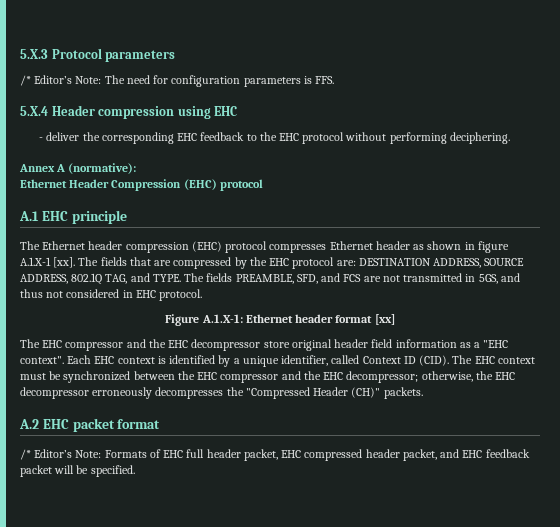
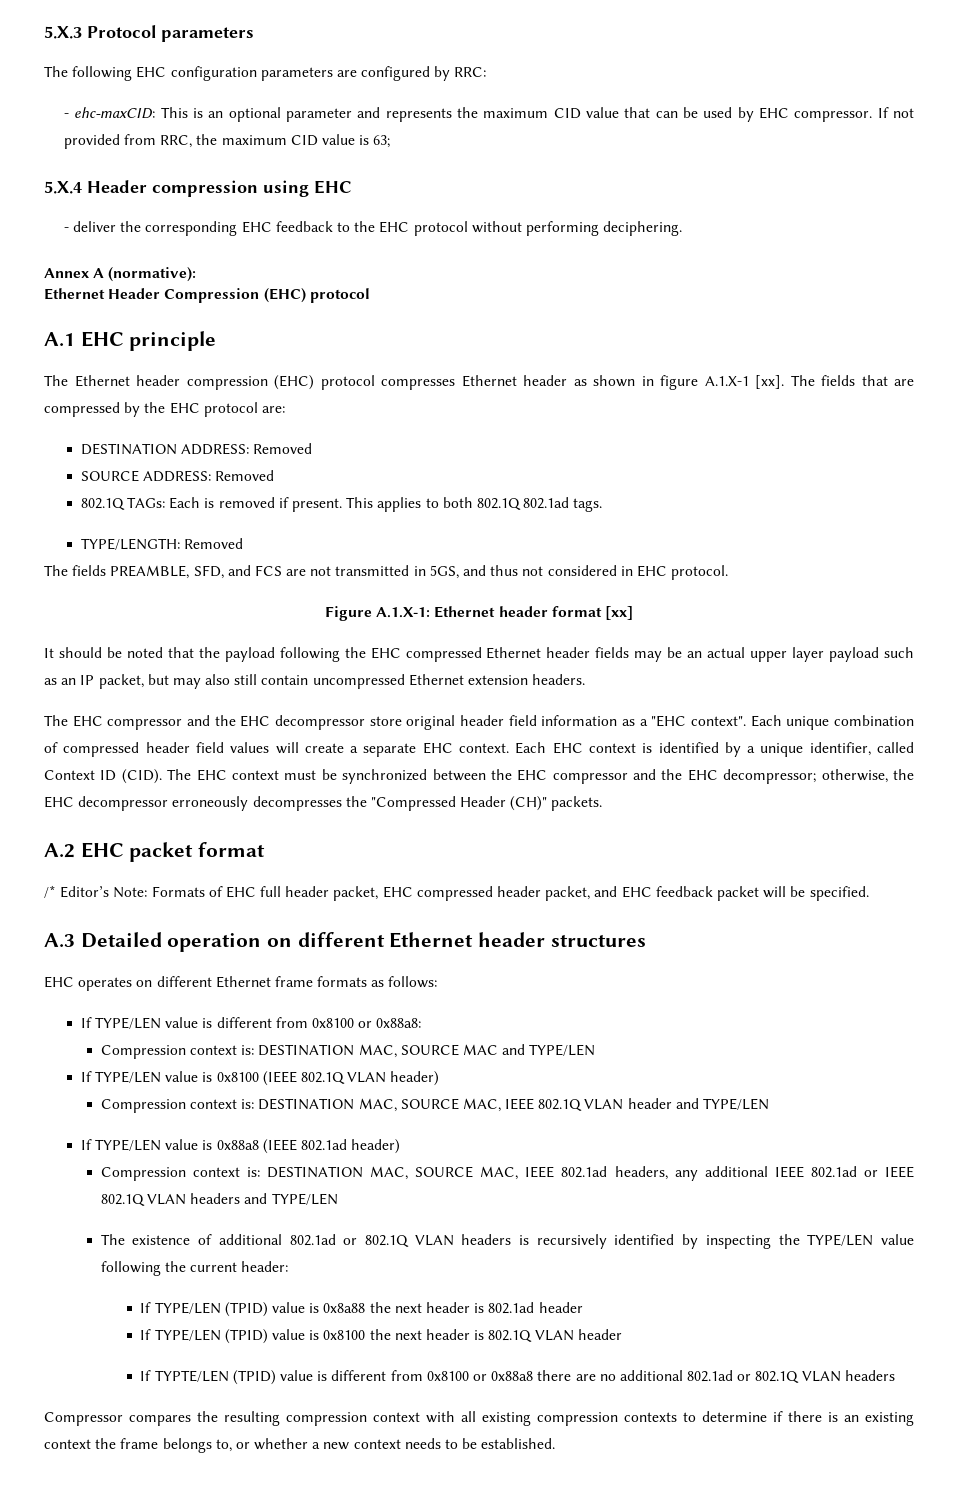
[20,75,335,87] /* Editor’s Note: The need for configuration parameters is FFS. -> [44,66,487,81] [63,107,915,122] [63,134,391,149] The following EHC configuration parameters are configured by RRC: // - ehc-maxCID: This is an optional parameter and represents the maximum CID value that can be used by EHC compressor. If not provided from RRC, the maximum CID value is 63;
[358,258,525,268] [20,273,181,285] DESTINATION ADDRESS, SOURCE ADDRESS, 802.1Q TAG, and TYPE. -> [80,443,313,455] [80,470,275,482] [80,497,603,512] [80,538,244,550] // DESTINATION ADDRESS: Removed // SOURCE ADDRESS: Removed // 802.1Q TAGs: Each is removed if present. This applies to both 802.1Q 802.1ad tags. // TYPE/LENGTH: Removed //
(395, 319) none -> [44,647,915,662] [44,674,586,689] // It should be noted that the payload following the EHC compressed Ethernet header fields may be an actual upper layer payload such as an IP packet, but may also still contain uncompressed Ethernet extension headers.
(92, 359) none -> [786,715,914,730] [44,742,547,757] unique combination of compressed header field values will create a separate EHC context. Each
(135, 471) none -> [44,932,646,952] [44,976,438,991] [80,1017,422,1029] [100,1044,596,1059] [80,1071,440,1086] [100,1098,769,1113] [80,1139,401,1154] [100,1166,914,1181] [100,1193,338,1207] [100,1234,914,1249] [100,1261,289,1276] [140,1302,583,1317] [140,1329,622,1344] [140,1370,895,1385] [44,1411,914,1426] [44,1438,556,1453] // A.3 Detailed operation on different Ethernet header structures // EHC operates on different Ethernet frame formats as follows: // If TYPE/LEN value is different from 0x8100 or 0x88a8: // Compression context is: DESTINATION MAC, SOURCE MAC and TYPE/LEN // If TYPE/LEN value is 0x8100 (IEEE 802.1Q VLAN header) // Compression context is: DESTINATION MAC, SOURCE MAC, IEEE 802.1Q VLAN header and TYPE/LEN // If TYPE/LEN value is 0x88a8 (IEEE 802.1ad header) // Compression context is: DESTINATION MAC, SOURCE MAC, IEEE 802.1ad headers, any additional IEEE 802.1ad or IEEE 802.1Q VLAN headers and TYPE/LEN // The existence of additional 802.1ad or 802.1Q VLAN headers is recursively identified by inspecting the TYPE/LEN value following the current header: // If TYPE/LEN (TPID) value is 0x8a88 the next header is 802.1ad header // If TYPE/LEN (TPID) value is 0x8100 the next header is 802.1Q VLAN header // If TYPTE/LEN (TPID) value is different from 0x8100 or 0x88a8 there are no additional 802.1ad or 802.1Q VLAN headers // Compressor compares the resulting compression context with all existing compression contexts to determine if there is an existing context the frame belongs to, or whether a new context needs to be established.

